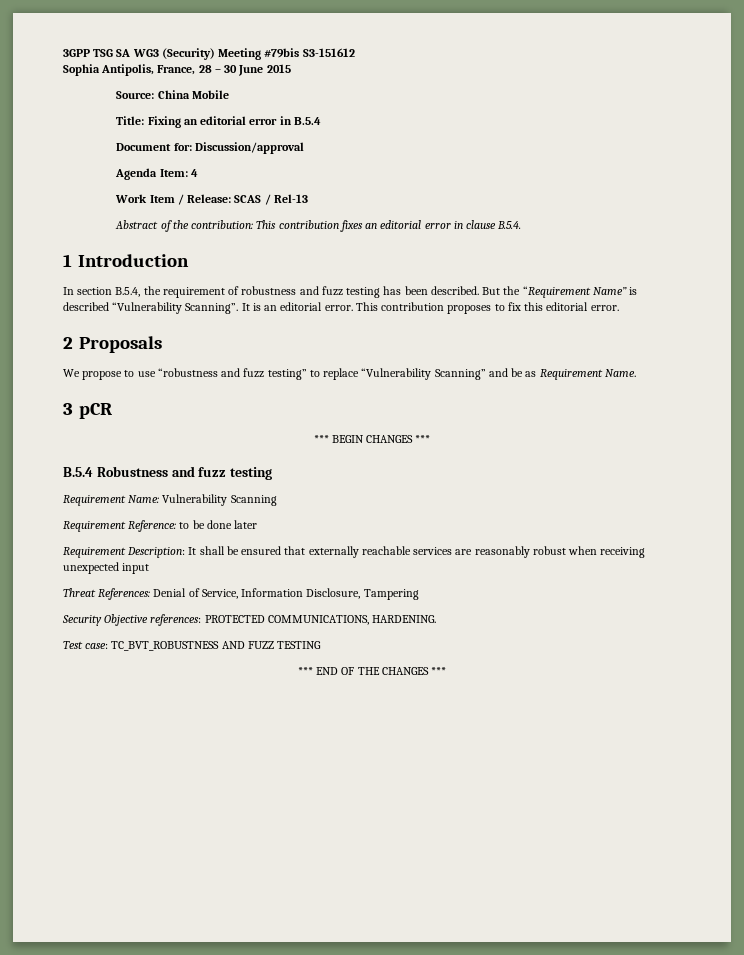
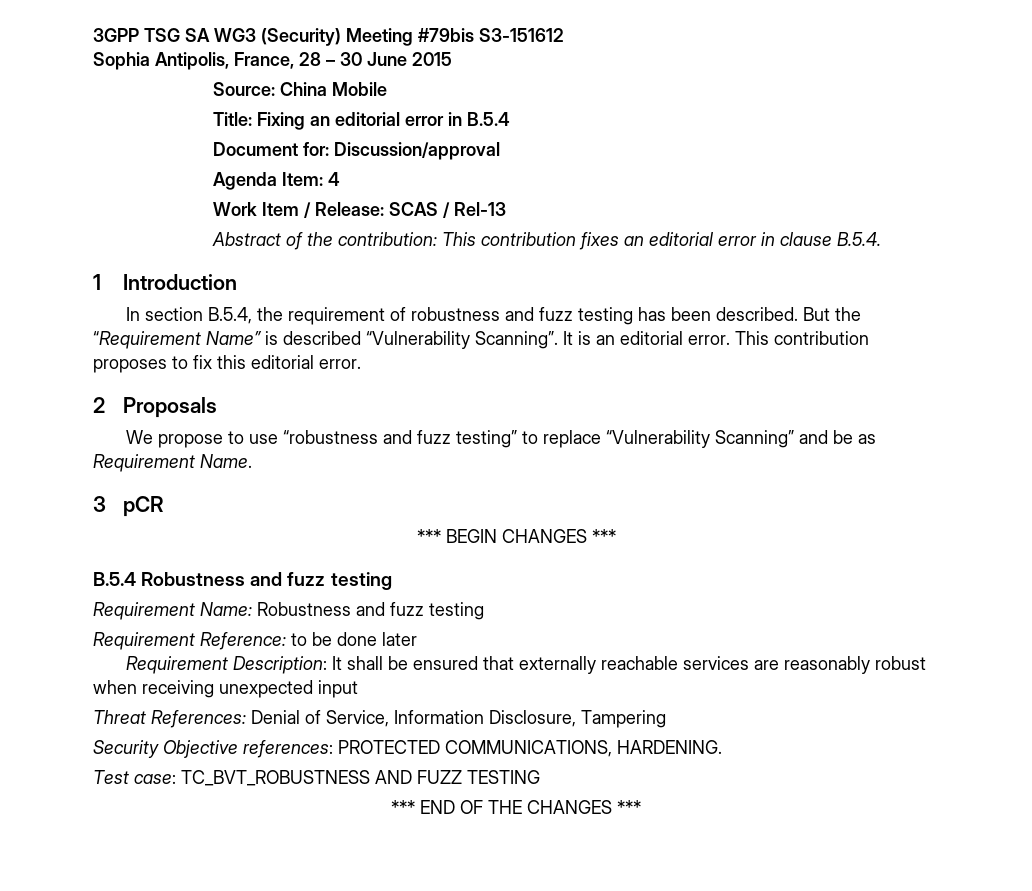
[162,494,277,506] Vulnerability Scanning -> [257,602,484,620] Robustness and fuzz testing

